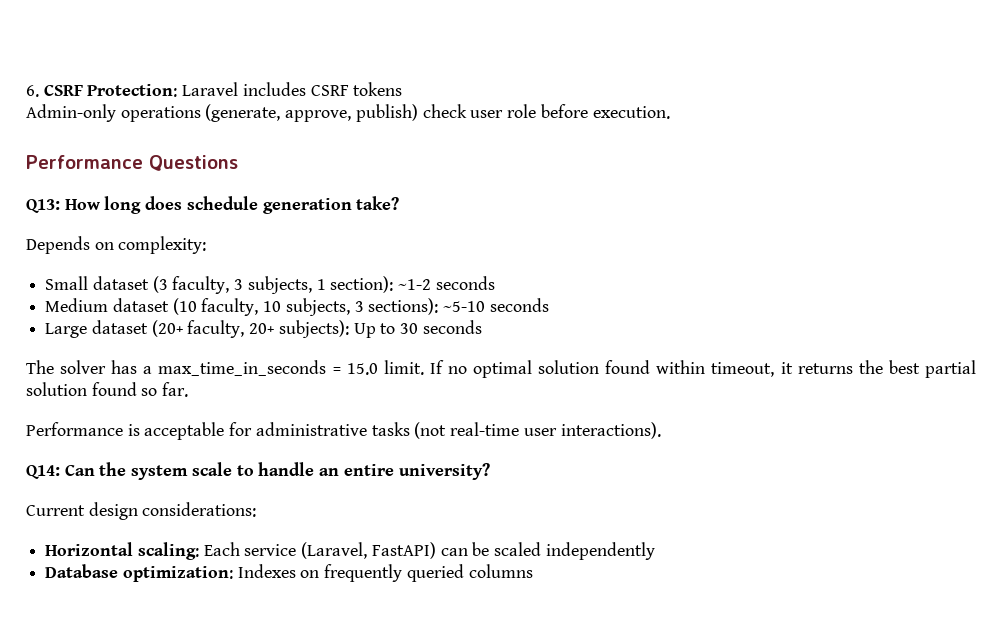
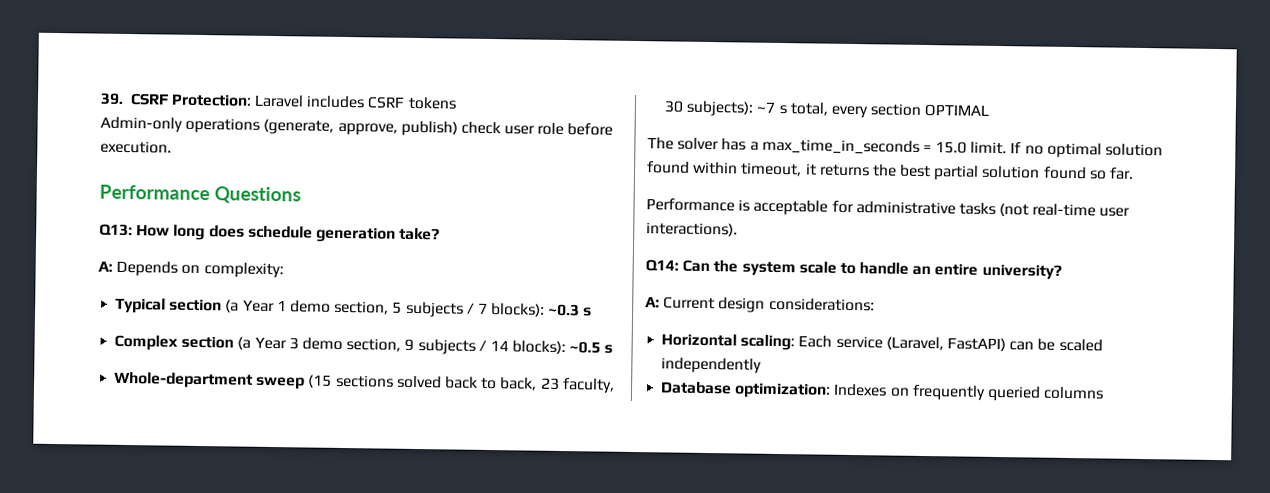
[26,85,39,97] 6. -> [100,92,124,105] 39.
(400, 203) none -> [98,260,113,272] A:
[45,276,495,294] [45,298,549,316] [45,320,482,338] Small dataset (3 faculty, 3 subjects, 1 section): ~1-2 seconds // Medium dataset (10 faculty, 10 subjects, 3 sections): ~5-10 seconds // Large dataset (20+ faculty, 20+ subjects): Up to 30 seconds -> [115,297,593,318] [114,334,614,355] [114,371,615,394] [664,100,990,119] Typical section (a Year 1 demo section, 5 subjects / 7 blocks): ~0.3 s // Complex section (a Year 3 demo section, 9 subjects / 14 blocks): ~0.5 s // Whole-department sweep (15 sections solved back to back, 23 faculty, 30 subjects): ~7 s total, every section OPTIMAL
(490, 471) none -> [645,296,660,308] A:

